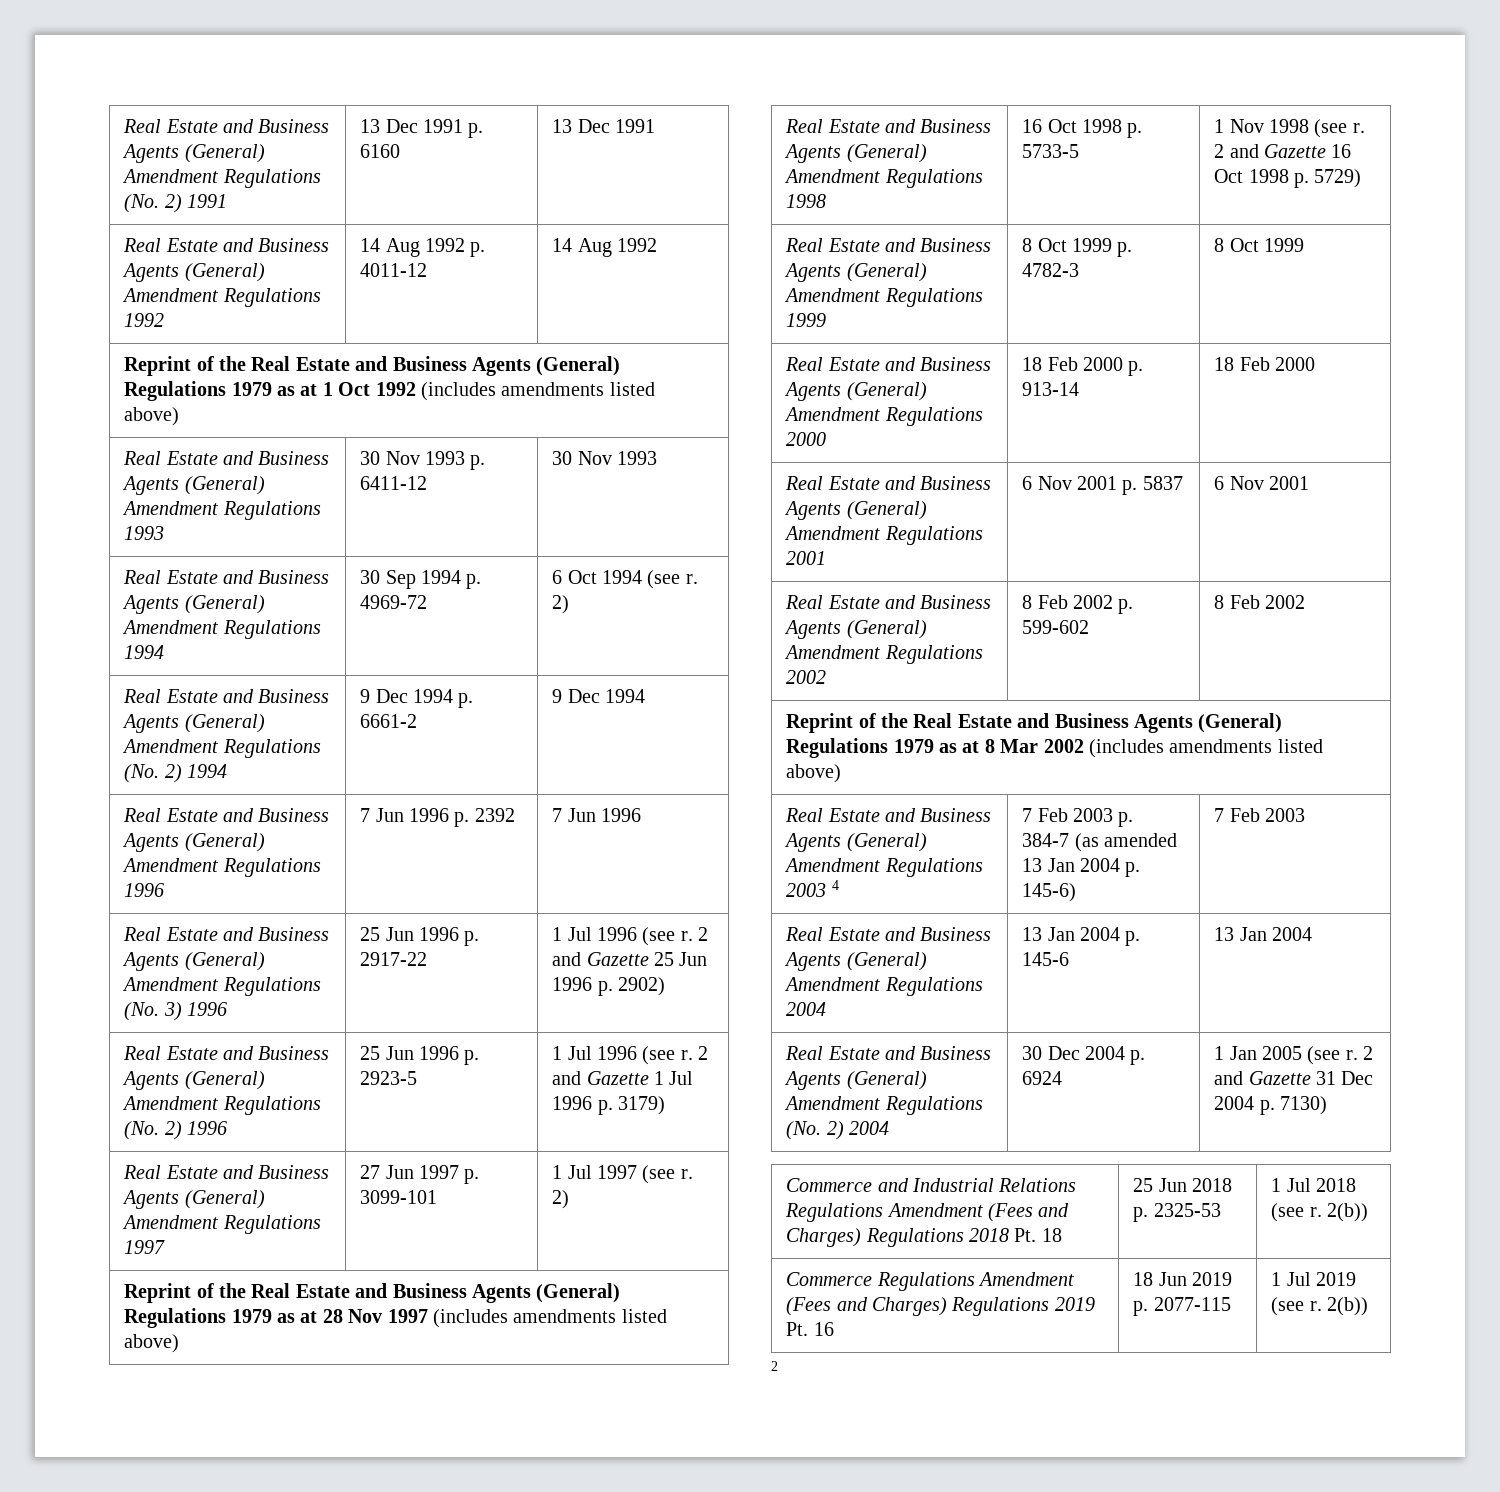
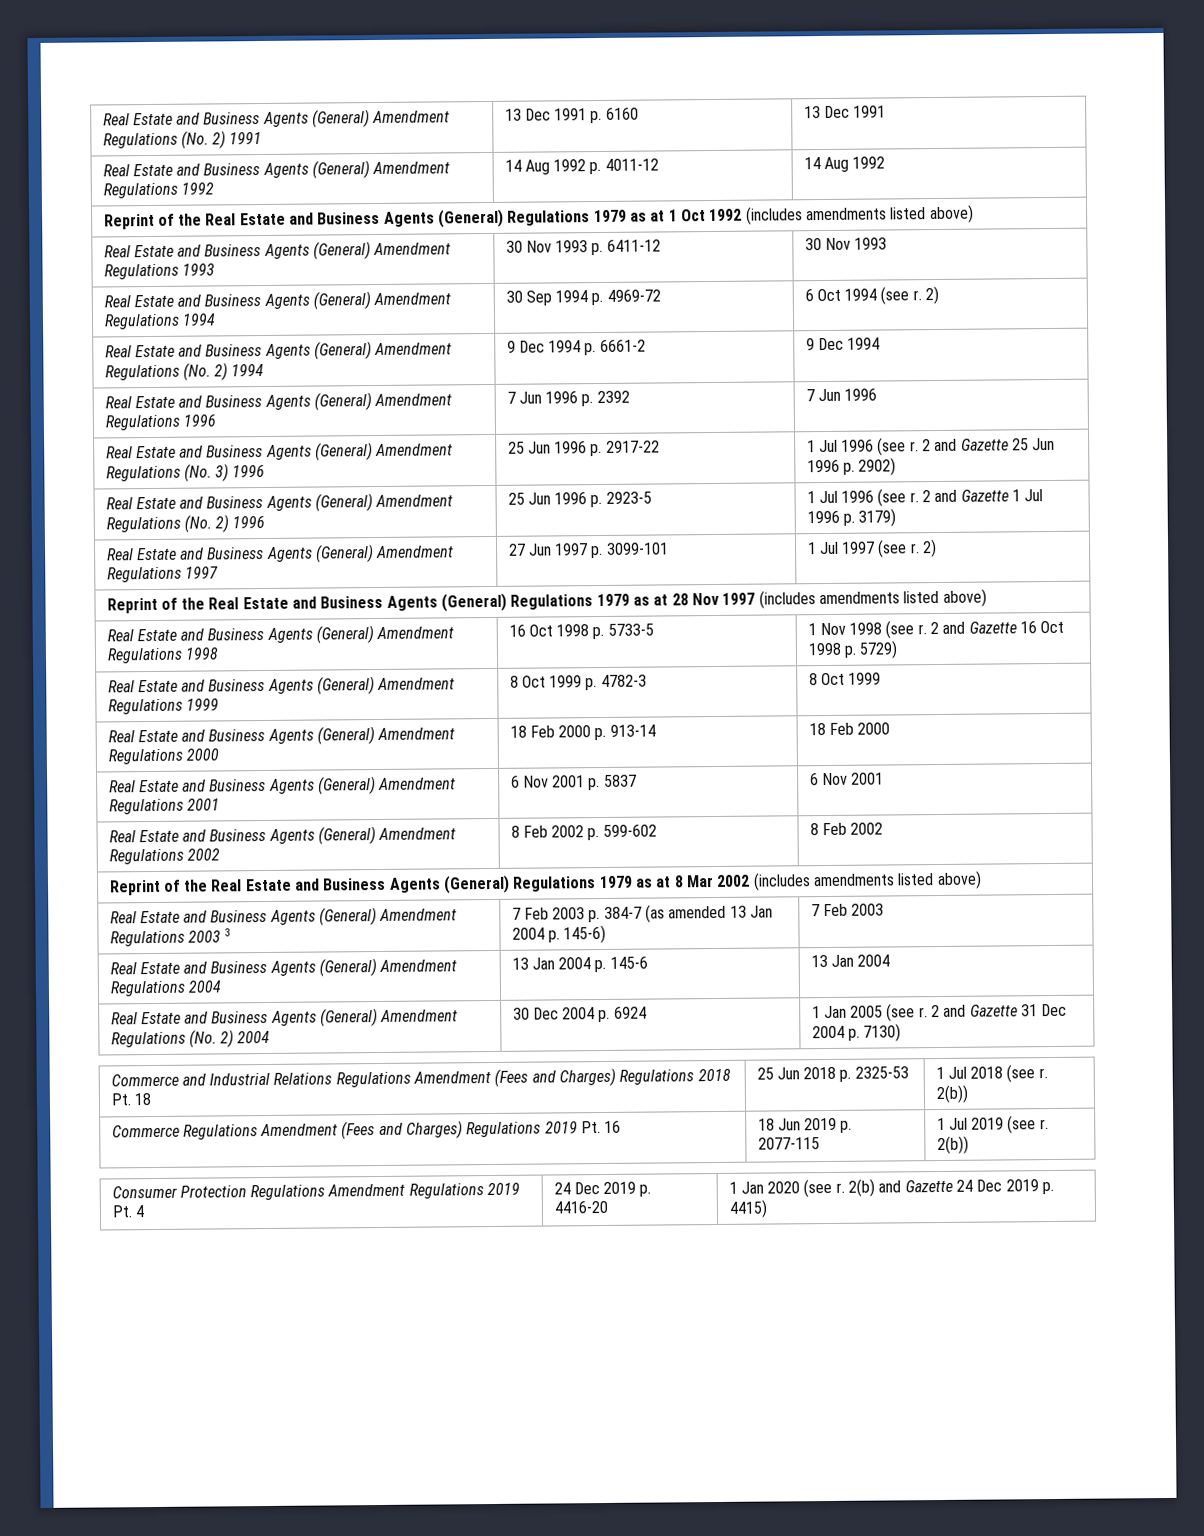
[831,880,839,890] 4 -> [224,928,231,937] 3
[771,1361,778,1371] // 2 -> [111,1182,521,1201] [111,1205,144,1218] [553,1181,652,1197] [553,1200,608,1214] [728,1178,1055,1198] [728,1199,768,1218] // Consumer Protection Regulations Amendment Regulations 2019 Pt. 4 | 24 Dec 2019 p. 4416-20 | 1 Jan 2020 (see r. 2(b) and Gazette 24 Dec 2019 p. 4415)

